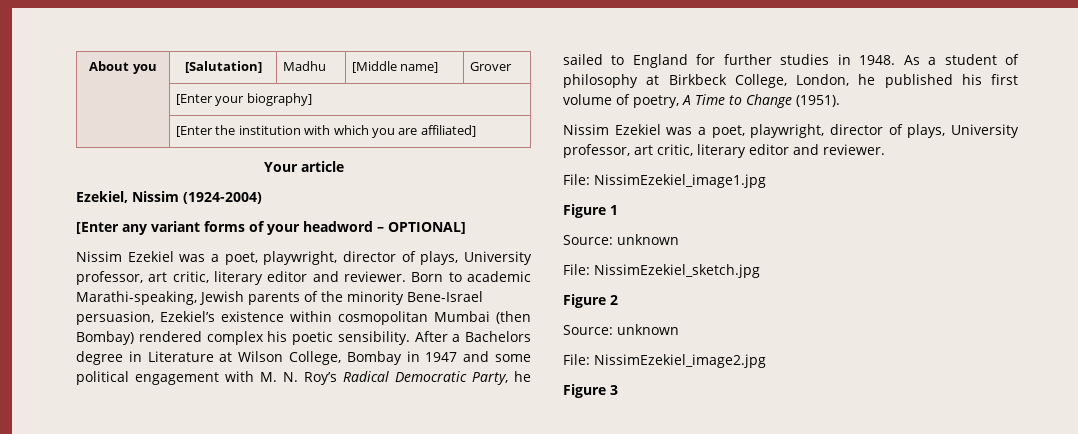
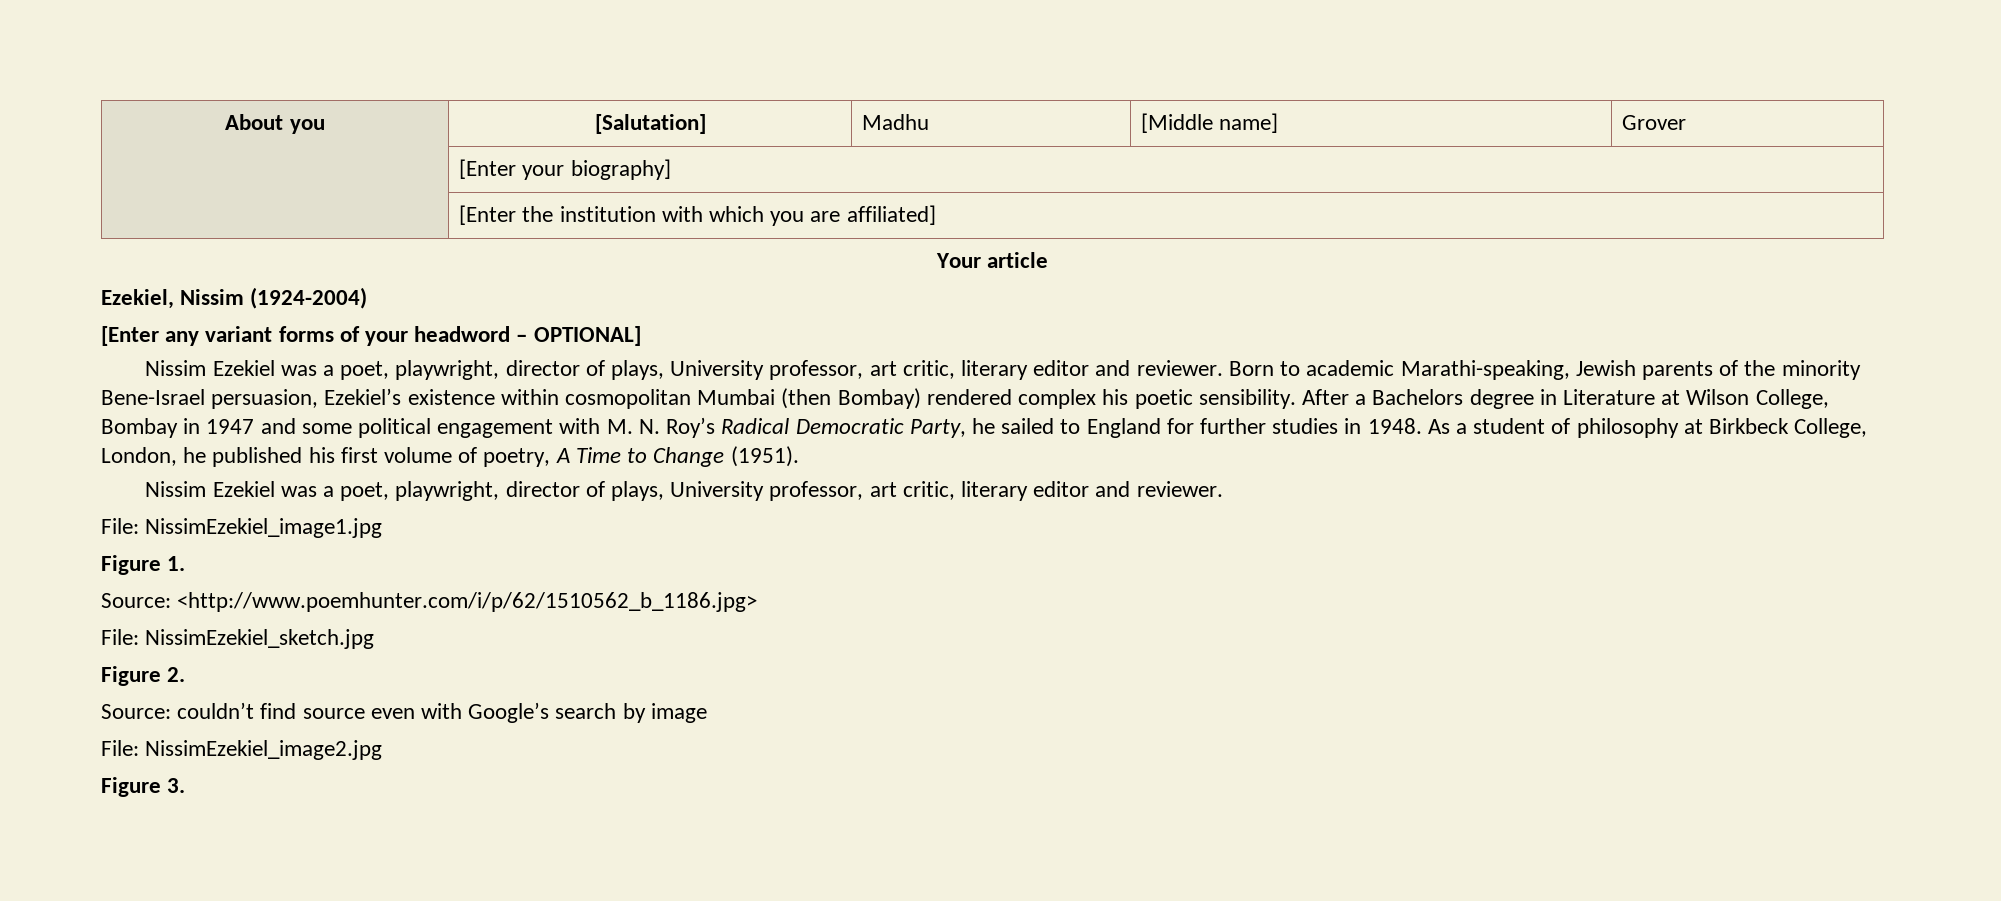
[610,205,618,215] [563,234,679,245] 1 // Source: unknown -> [167,556,186,571] [101,592,758,612] 1. // Source: <http://www.poemhunter.com/i/p/62/1510562_b_1186.jpg>
[610,295,618,305] [563,324,679,335] 2 // Source: unknown -> [167,667,186,682] [101,702,707,723] 2. // Source: couldn’t find source even with Google’s search by image
[610,385,618,395] 3 -> [167,778,186,793] 3.

